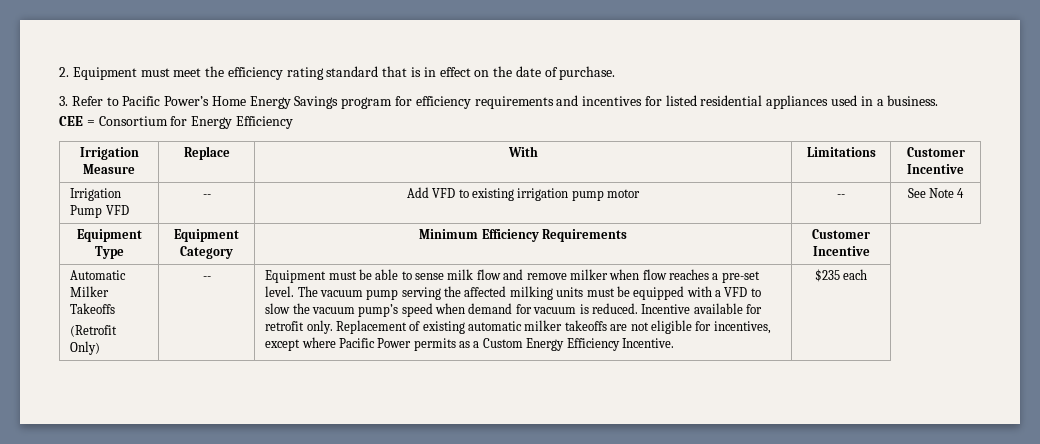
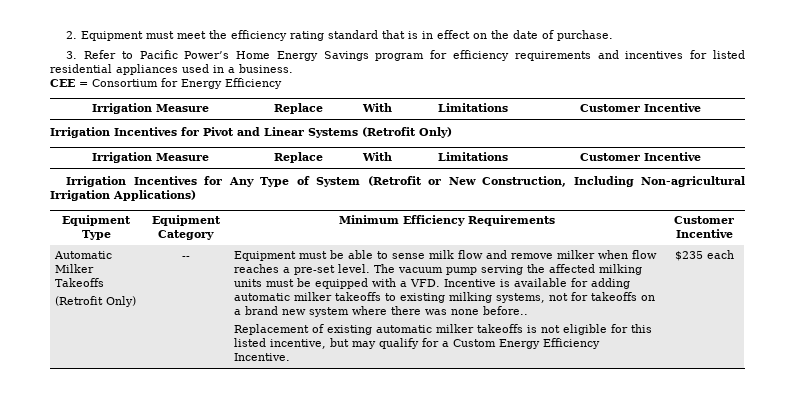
[70,188,122,201] [70,205,129,218] [202,194,211,198] [406,187,641,201] [837,194,845,198] [907,188,965,198] // Irrigation Pump VFD | -- | Add VFD to existing irrigation pump motor | -- | See Note 4 -> [50,127,452,138] [92,152,209,163] [273,152,323,163] [362,152,392,161] [438,152,508,161] [580,152,701,161] [66,176,745,187] [50,190,196,201] // Irrigation Incentives for Pivot and Linear Systems (Retrofit Only) // Irrigation Measure | Replace | With | Limitations | Customer Incentive // Irrigation Incentives for Any Type of System (Retrofit or New Construction, Including Non-agricultural Irrigation Applications)
[724,287,761,297] [265,303,763,317] [265,320,333,334] VFD to slow the vacuum pump’s speed when demand for vacuum is reduced. Incentive available for retrofit only. -> [410,278,631,289] [234,292,656,303] [234,306,529,317] VFD. Incentive is available for adding automatic milker takeoffs to existing milking systems, not for takeoffs on a brand new system where there was none before.. //
[610,324,628,331] are -> [527,325,538,333] is
[713,321,771,334] [265,337,471,351] incentives, except where Pacific Power permits as -> [631,324,653,333] [234,338,440,349] this listed incentive, but may qualify for

